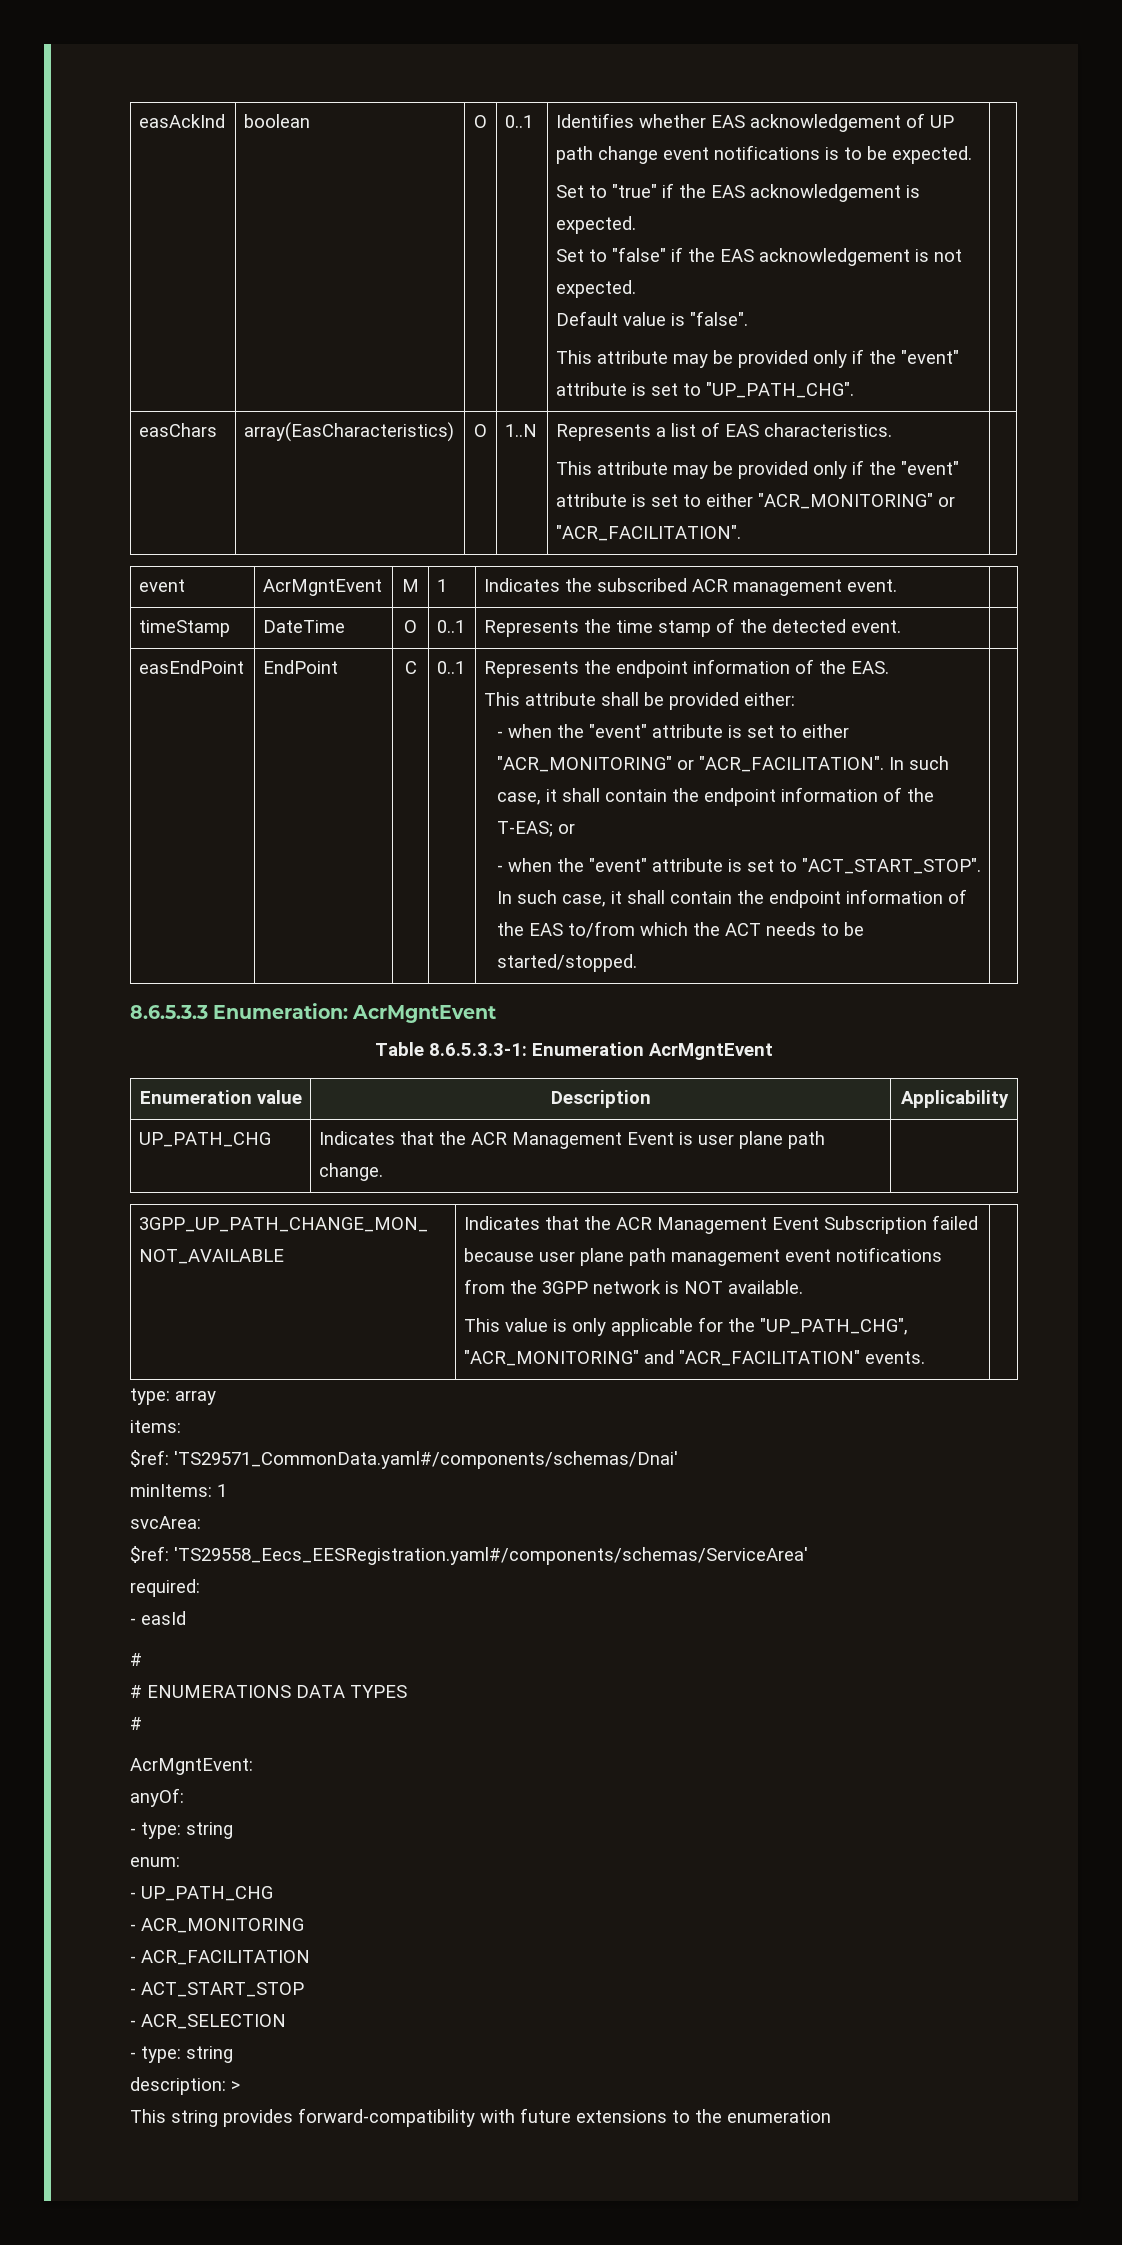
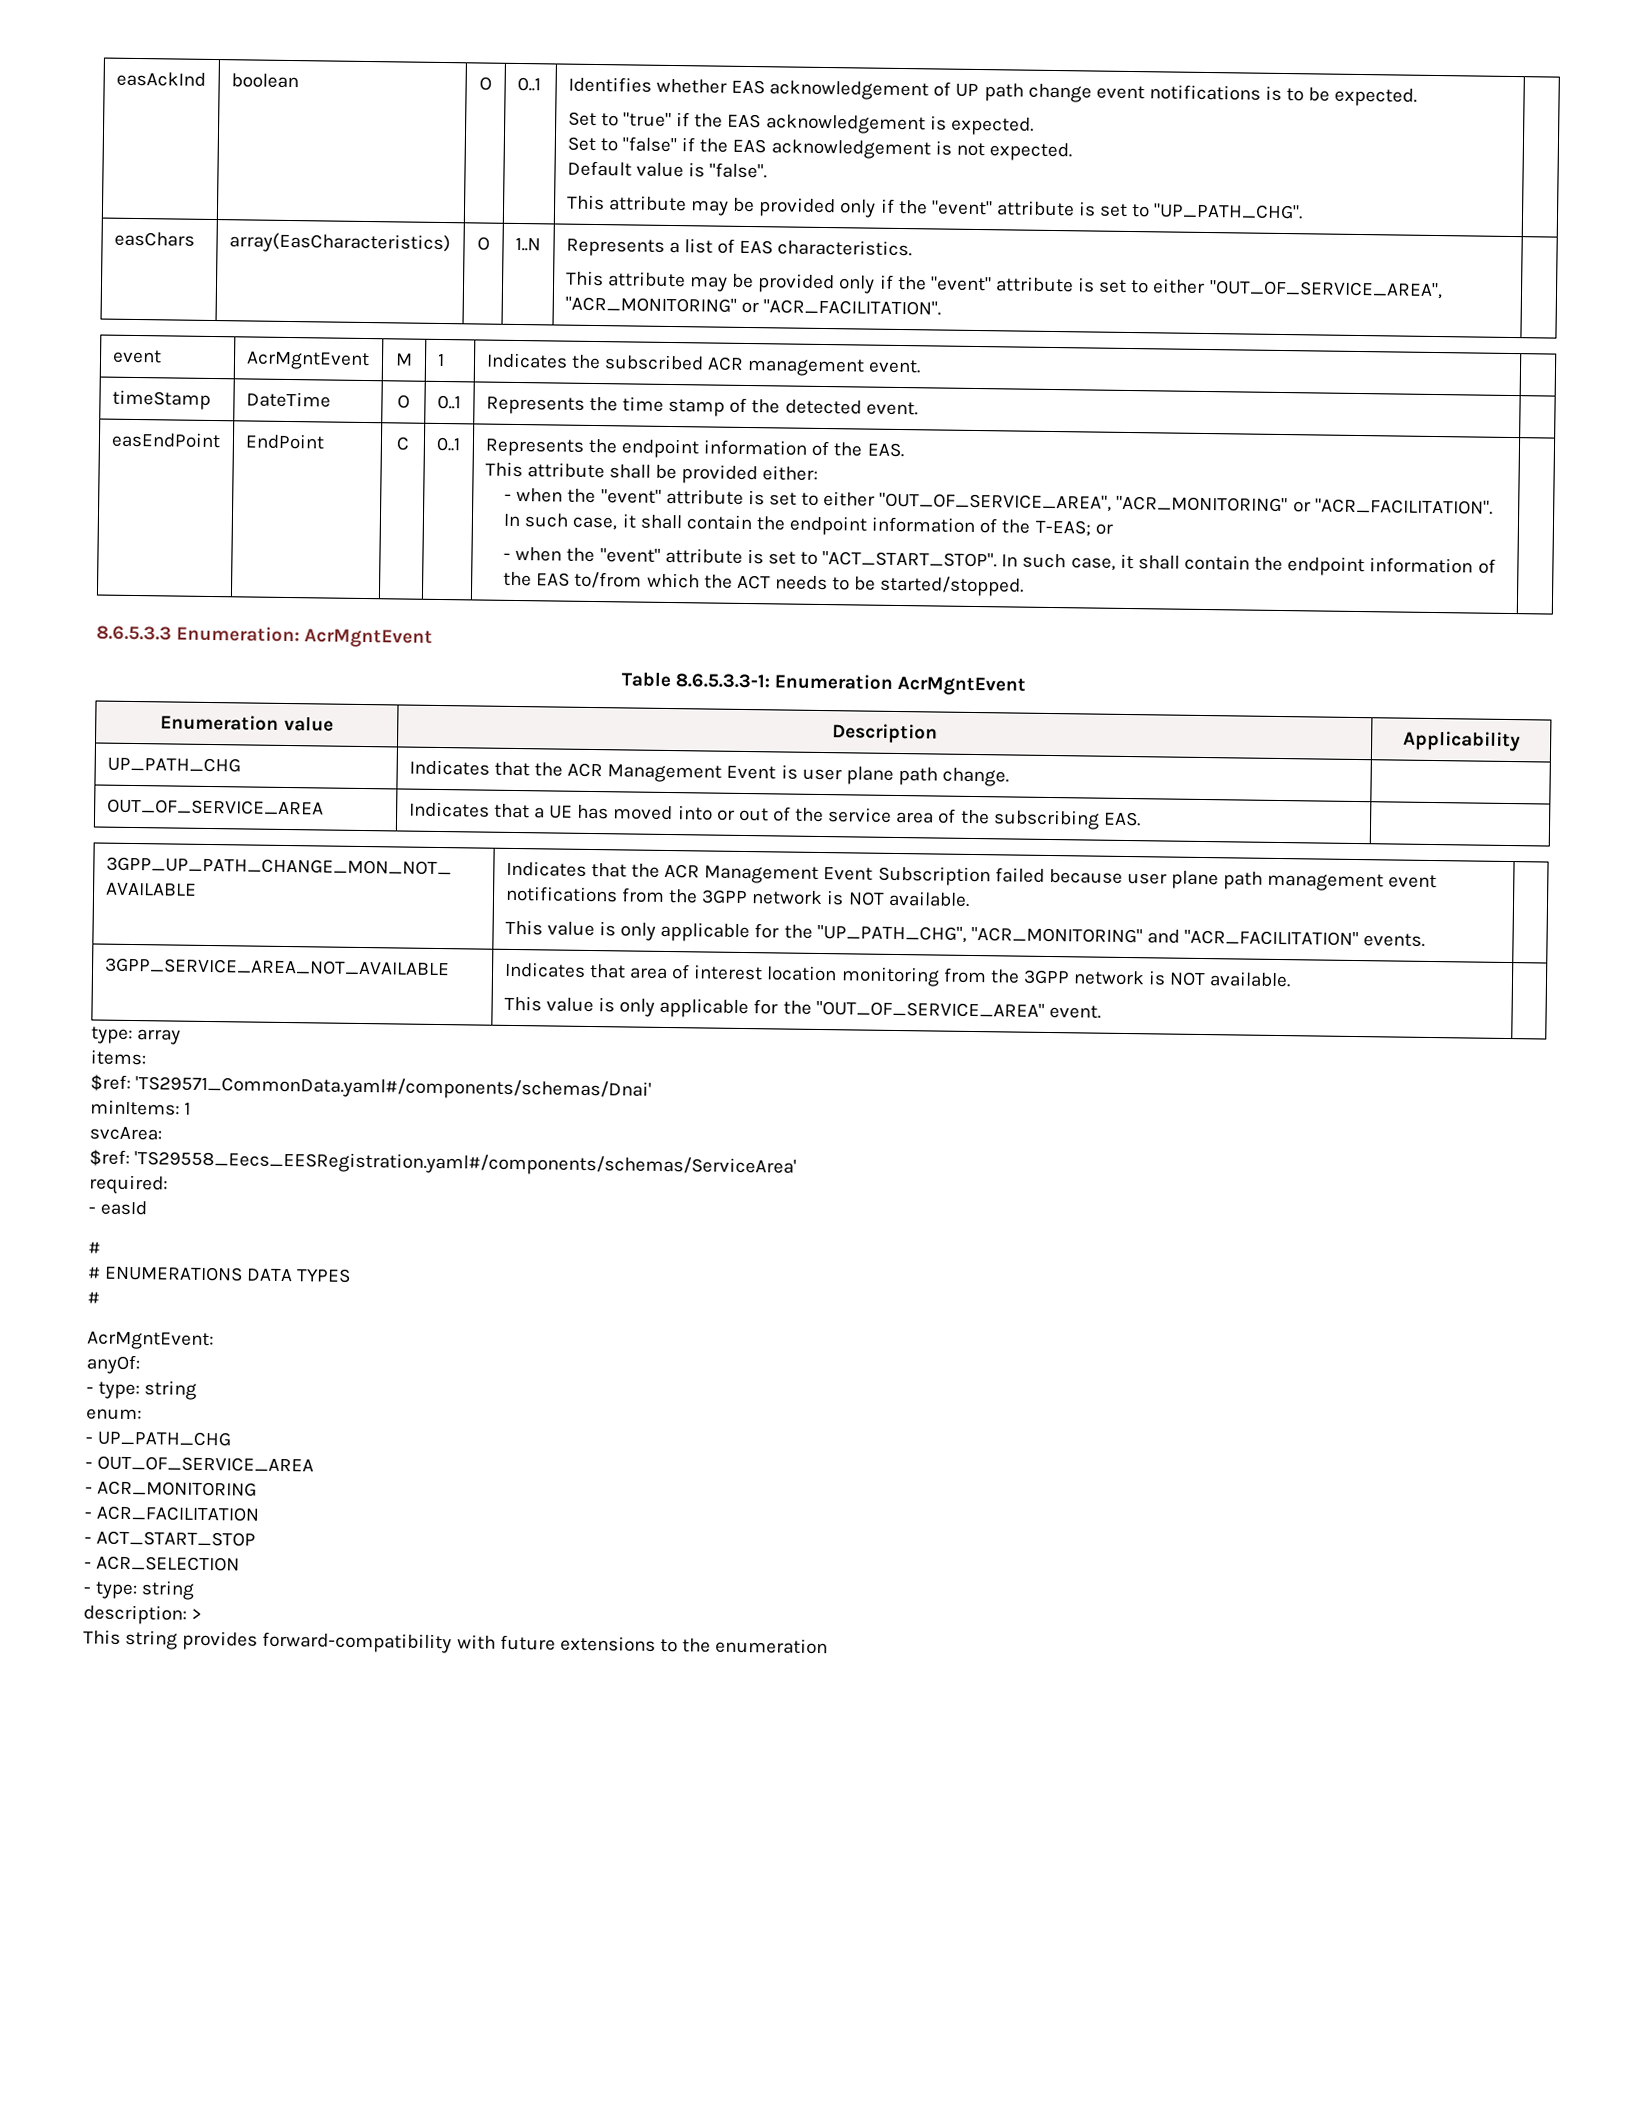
(754, 500) none -> [1208,280,1443,300] "OUT_OF_SERVICE_AREA",
(849, 731) none -> [879,492,1113,512] "OUT_OF_SERVICE_AREA",
(384, 1172) none -> [106,798,324,816] [408,801,1141,830] // OUT_OF_SERVICE_AREA | Indicates that a UE has moved into or out of the service area of the subscribing EAS. |
(926, 1357) none -> [104,957,450,977] [503,961,1292,988] [503,995,1101,1019] // 3GPP_SERVICE_AREA_NOT_AVAILABLE | Indicates that area of interest location monitoring from the 3GPP network is NOT available. // This value is only applicable for the "OUT_OF_SERVICE_AREA" event. |
(273, 1893) none -> [85,1455,315,1473] // - OUT_OF_SERVICE_AREA

